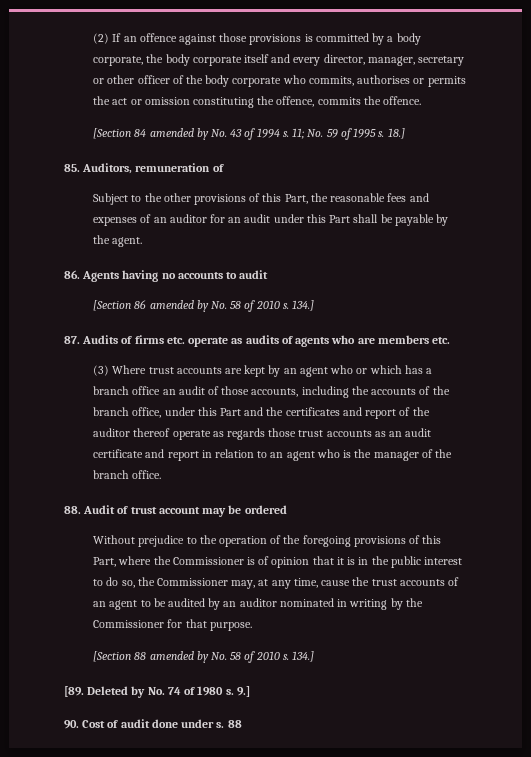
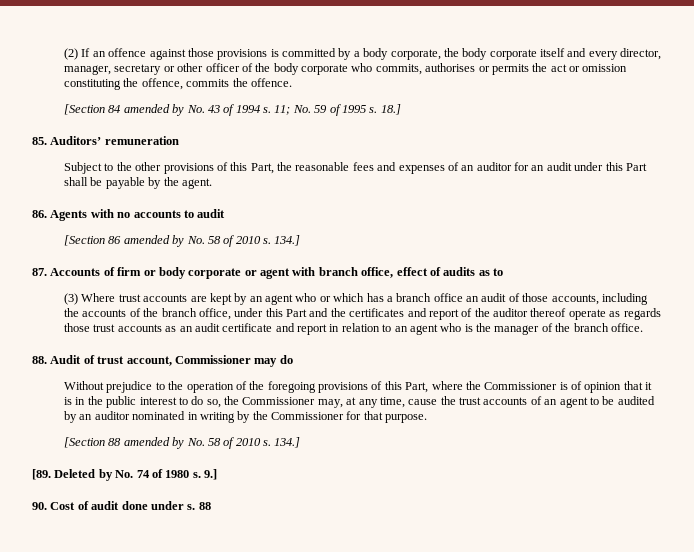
[82,163,133,174] Auditors, -> [50,136,102,145] Auditors’
[212,164,224,172] of -> (179, 140) none
[122,270,159,282] having -> [90,209,114,218] with
[82,335,451,347] Audits of firms etc. operate as audits of agents who are members etc. -> [50,267,503,279] Accounts of firm or body corporate or agent with branch office, effect of audits as to
[158,505,287,517] account may be ordered -> [126,355,293,367] account, Commissioner may do

